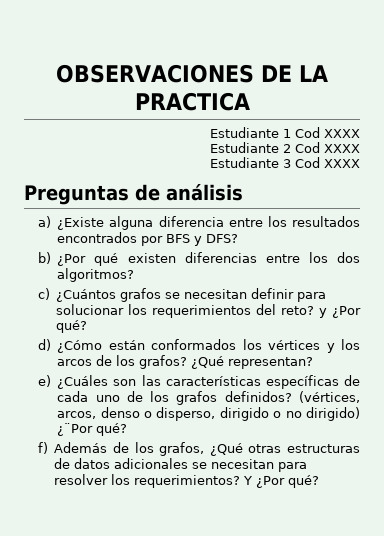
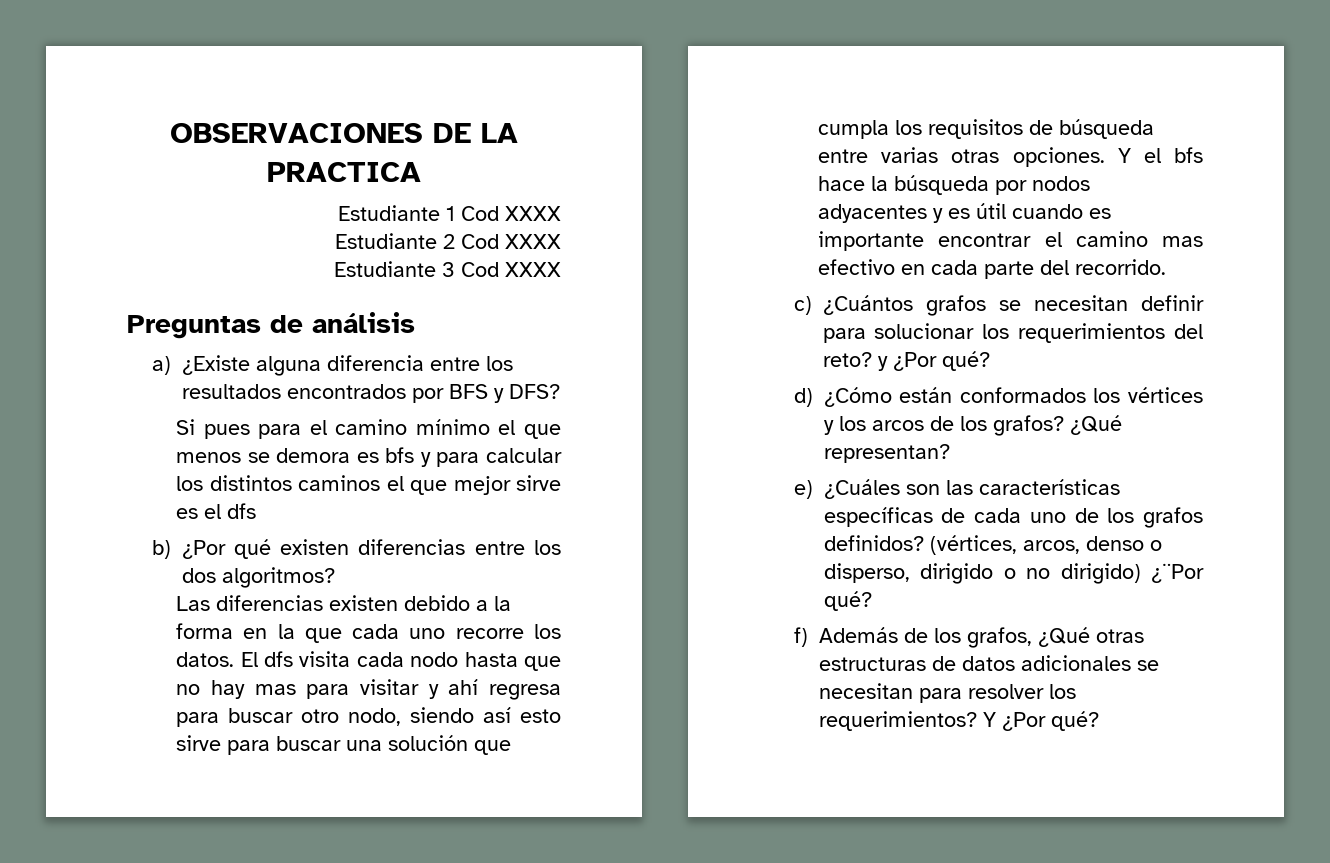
(239, 238) none -> [176,419,561,439] [176,447,562,467] [176,475,561,495] [176,503,257,519] // Si pues para el camino mínimo el que menos se demora es bfs y para calcular los distintos caminos el que mejor sirve es el dfs
(135, 275) none -> [176,595,512,611] [176,623,561,643] [176,651,561,671] [176,679,561,700] [176,707,561,727] [176,735,512,755] [818,119,1155,139] [818,147,1203,167] [818,175,1091,195] [818,203,1112,223] [818,231,1203,251] [818,259,1167,279] // Las diferencias existen debido a la forma en la que cada uno recorre los datos. El dfs visita cada nodo hasta que no hay mas para visitar y ahí regresa para buscar otro nodo, siendo así esto sirve para buscar una solución que cumpla los requisitos de búsqueda entre varias otras opciones. Y el bfs hace la búsqueda por nodos adyacentes y es útil cuando es importante encontrar el camino mas efectivo en cada parte del recorrido.

